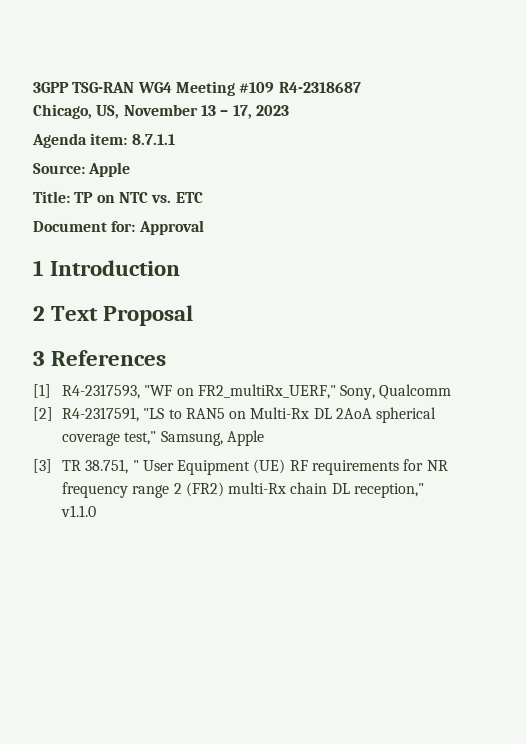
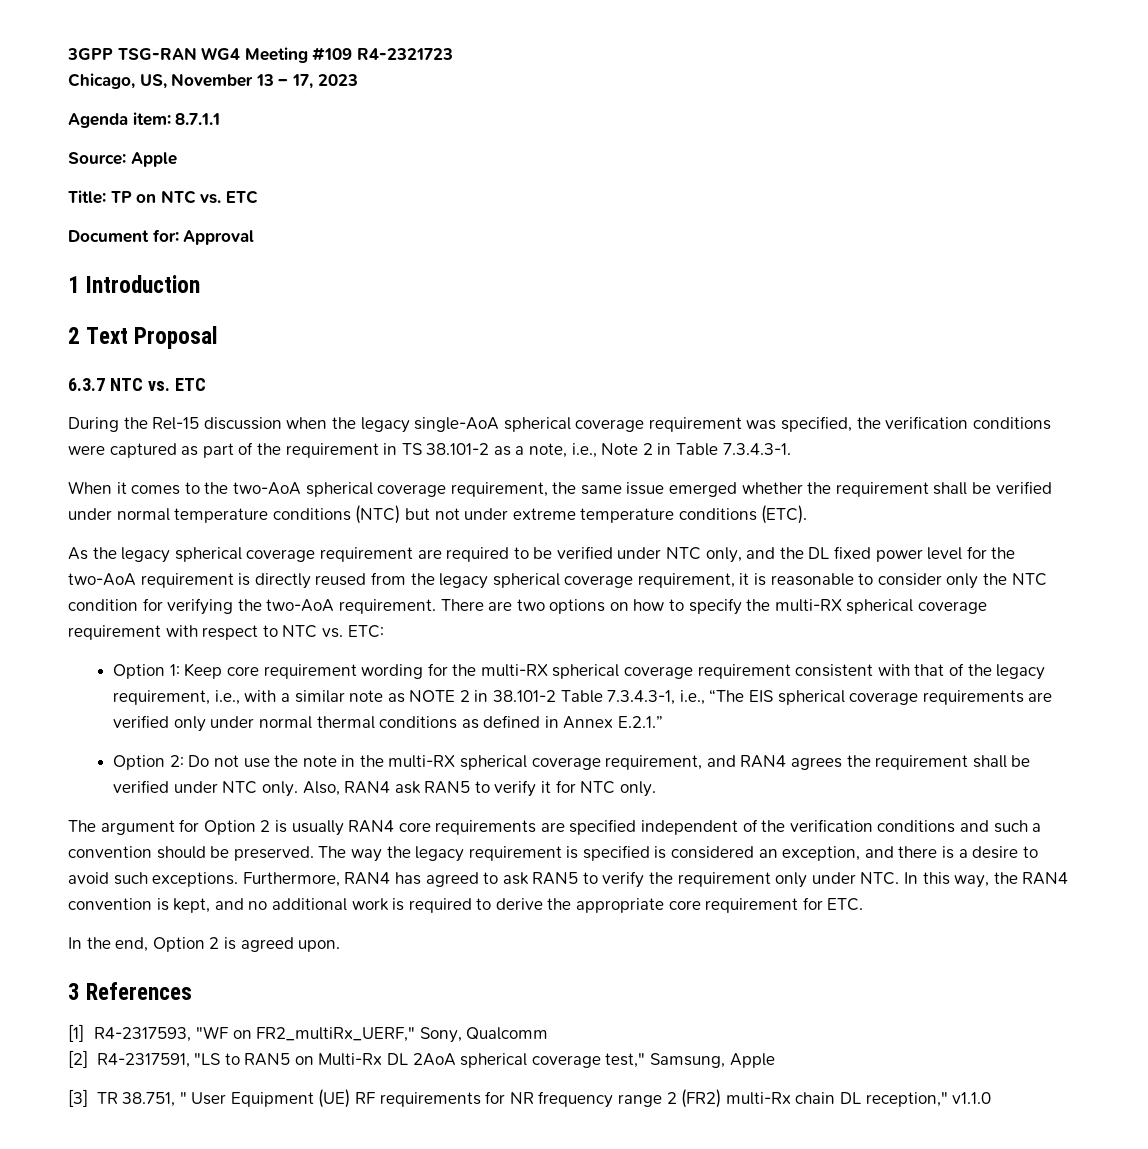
[278,82,361,93] R4-2318687 -> [356,48,453,60] R4-2321723
(194, 315) none -> [68,378,206,391] [68,416,1051,433] [68,442,791,458] [68,481,1052,497] [68,505,808,524] [68,546,1016,563] [68,572,1047,589] [68,598,988,615] [68,625,384,640] [113,663,1046,680] [113,689,1053,705] [113,715,664,732] [113,755,1031,770] [113,780,656,797] [68,819,1042,836] [68,845,1038,862] [68,871,1069,888] [68,897,864,913] [68,937,341,952] // 6.3.7 NTC vs. ETC // During the Rel-15 discussion when the legacy single-AoA spherical coverage requirement was specified, the verification conditions were captured as part of the requirement in TS 38.101-2 as a note, i.e., Note 2 in Table 7.3.4.3-1. // When it comes to the two-AoA spherical coverage requirement, the same issue emerged whether the requirement shall be verified under normal temperature conditions (NTC) but not under extreme temperature conditions (ETC). // As the legacy spherical coverage requirement are required to be verified under NTC only, and the DL fixed power level for the two-AoA requirement is directly reused from the legacy spherical coverage requirement, it is reasonable to consider only the NTC condition for verifying the two-AoA requirement. There are two options on how to specify the multi-RX spherical coverage requirement with respect to NTC vs. ETC: // Option 1: Keep core requirement wording for the multi-RX spherical coverage requirement consistent with that of the legacy requirement, i.e., with a similar note as NOTE 2 in 38.101-2 Table 7.3.4.3-1, i.e., “The EIS spherical coverage requirements are verified only under normal thermal conditions as defined in Annex E.2.1.” // Option 2: Do not use the note in the multi-RX spherical coverage requirement, and RAN4 agrees the requirement shall be verified under NTC only. Also, RAN4 ask RAN5 to verify it for NTC only. // The argument for Option 2 is usually RAN4 core requirements are specified independent of the verification conditions and such a convention should be preserved. The way the legacy requirement is specified is considered an exception, and there is a desire to avoid such exceptions. Furthermore, RAN4 has agreed to ask RAN5 to verify the requirement only under NTC. In this way, the RAN4 convention is kept, and no additional work is required to derive the appropriate core requirement for ETC. // In the end, Option 2 is agreed upon.

